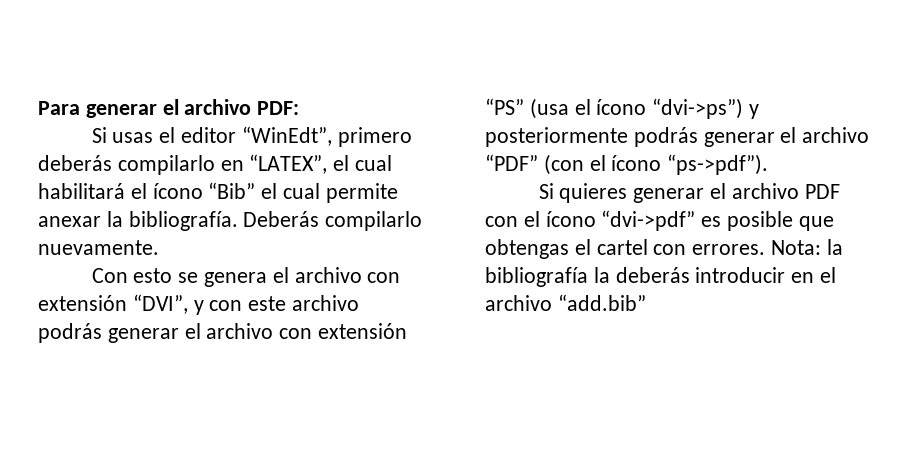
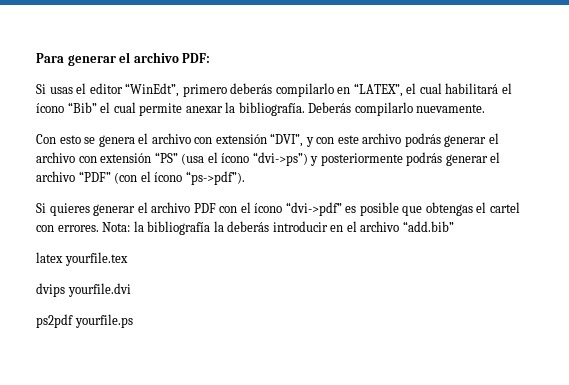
(646, 302) none -> [36,252,128,266] [36,283,131,297] [36,314,133,328] // latex yourfile.tex // dvips yourfile.dvi // ps2pdf yourfile.ps

